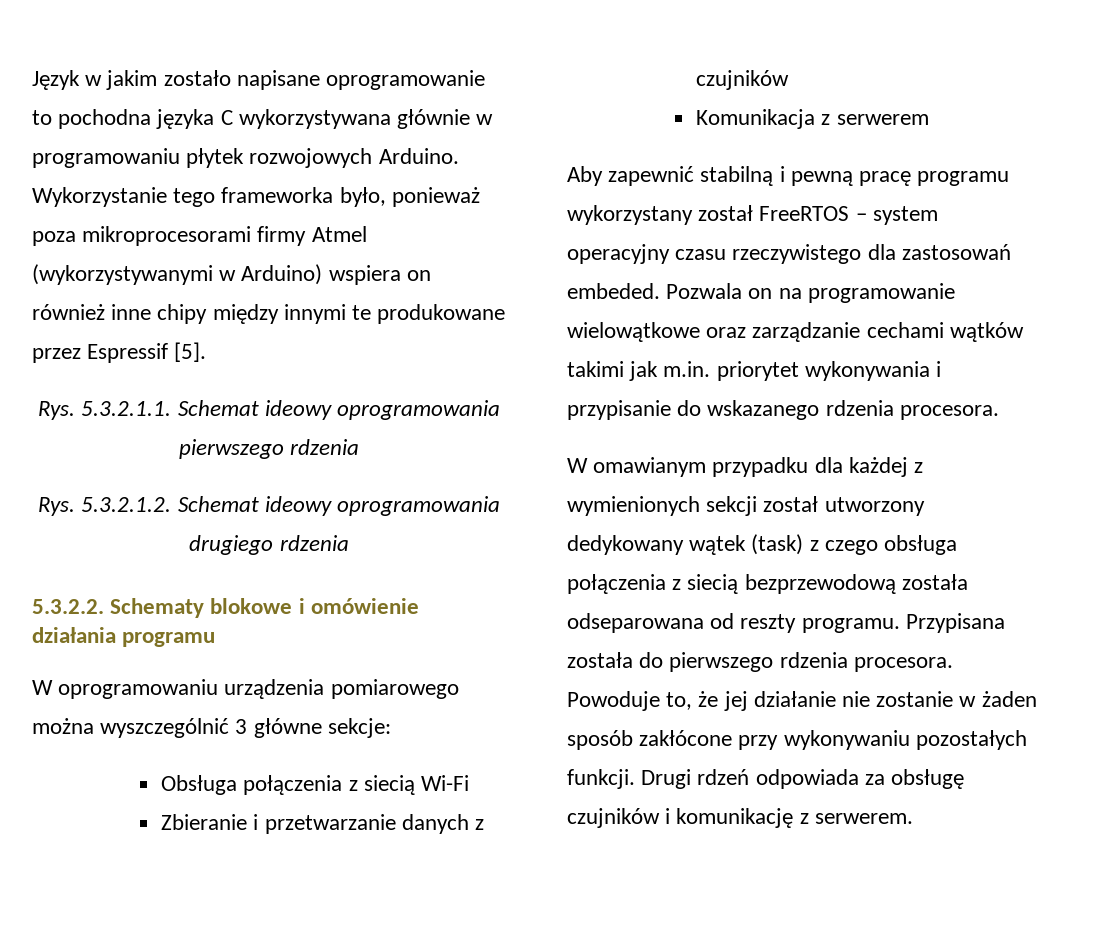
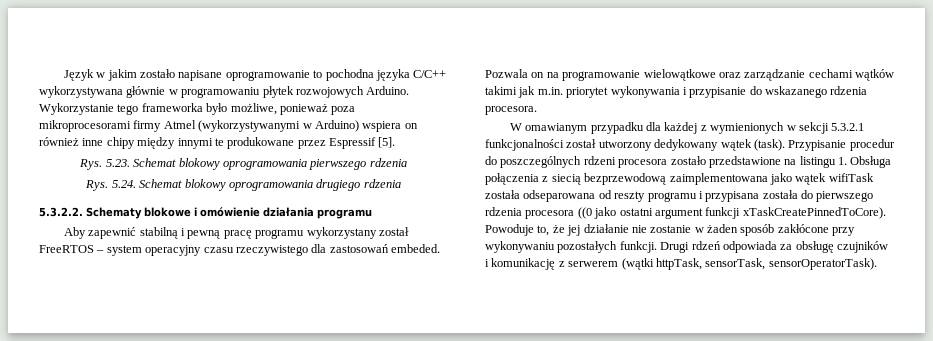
[220,110,233,125] C -> [413,70,447,78] C/C++
[339,187,386,207] było, -> [206,103,277,115] było możliwe,
[81,400,332,420] 5.3.2.1.1. Schemat ideowy -> [105,158,220,170] 5.23. Schemat blokowy
[81,496,332,516] 5.3.2.1.2. Schemat ideowy -> [111,179,226,191] 5.24. Schemat blokowy
[32,679,459,699] [32,718,391,738] [161,775,469,795] [161,814,484,834] [696,70,790,90] [696,109,929,129] // W oprogramowaniu urządzenia pomiarowego można wyszczególnić 3 główne sekcje: // Obsługa połączenia z siecią Wi-Fi // Zbieranie i przetwarzanie danych z czujników // Komunikacja z serwerem -> (372, 214) none
[706,496,925,516] [567,534,958,555] [567,574,896,594] sekcji został utworzony dedykowany wątek (task) z czego obsługa połączenia z siecią bezprzewodową -> [786,122,865,134] [485,139,895,151] [485,156,892,168] [485,173,874,185] w sekcji 5.3.2.1 funkcjonalności został utworzony dedykowany wątek (task). Przypisanie procedur do poszczególnych rdzeni procesora zostało przedstawione na listingu 1. Obsługa połączenia z siecią bezprzewodową zaimplementowana jako wątek wifiTask
[801,613,1005,633] programu. Przypisana -> [647,191,760,202] programu i przypisana
[853,657,953,672] procesora. -> [525,207,886,219] procesora ((0 jako ostatni argument funkcji xTaskCreatePinnedToCore).
[814,813,913,824] serwerem. -> [568,258,877,270] serwerem (wątki httpTask, sensorTask, sensorOperatorTask).

